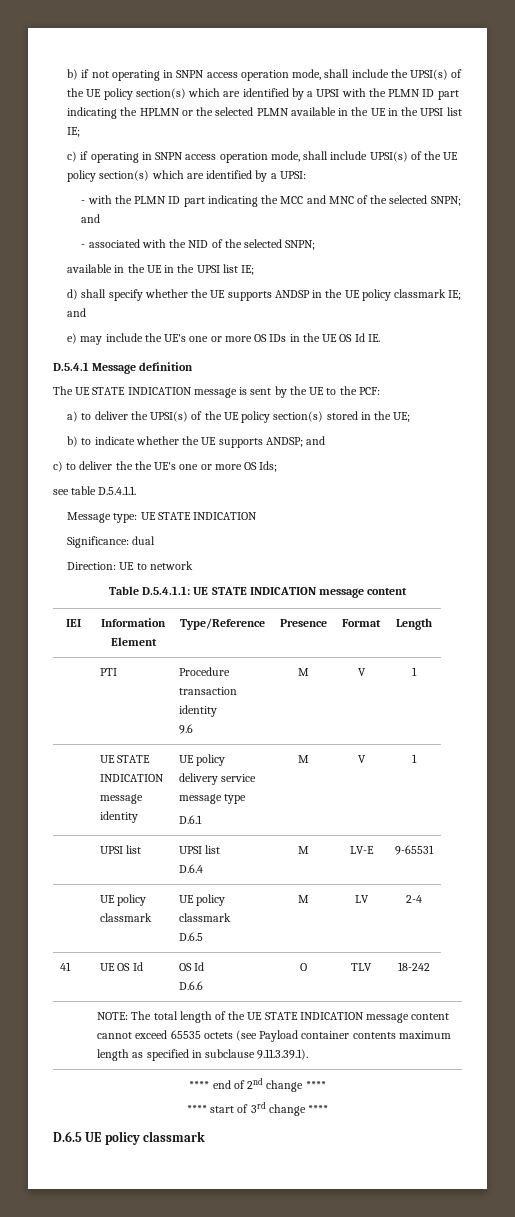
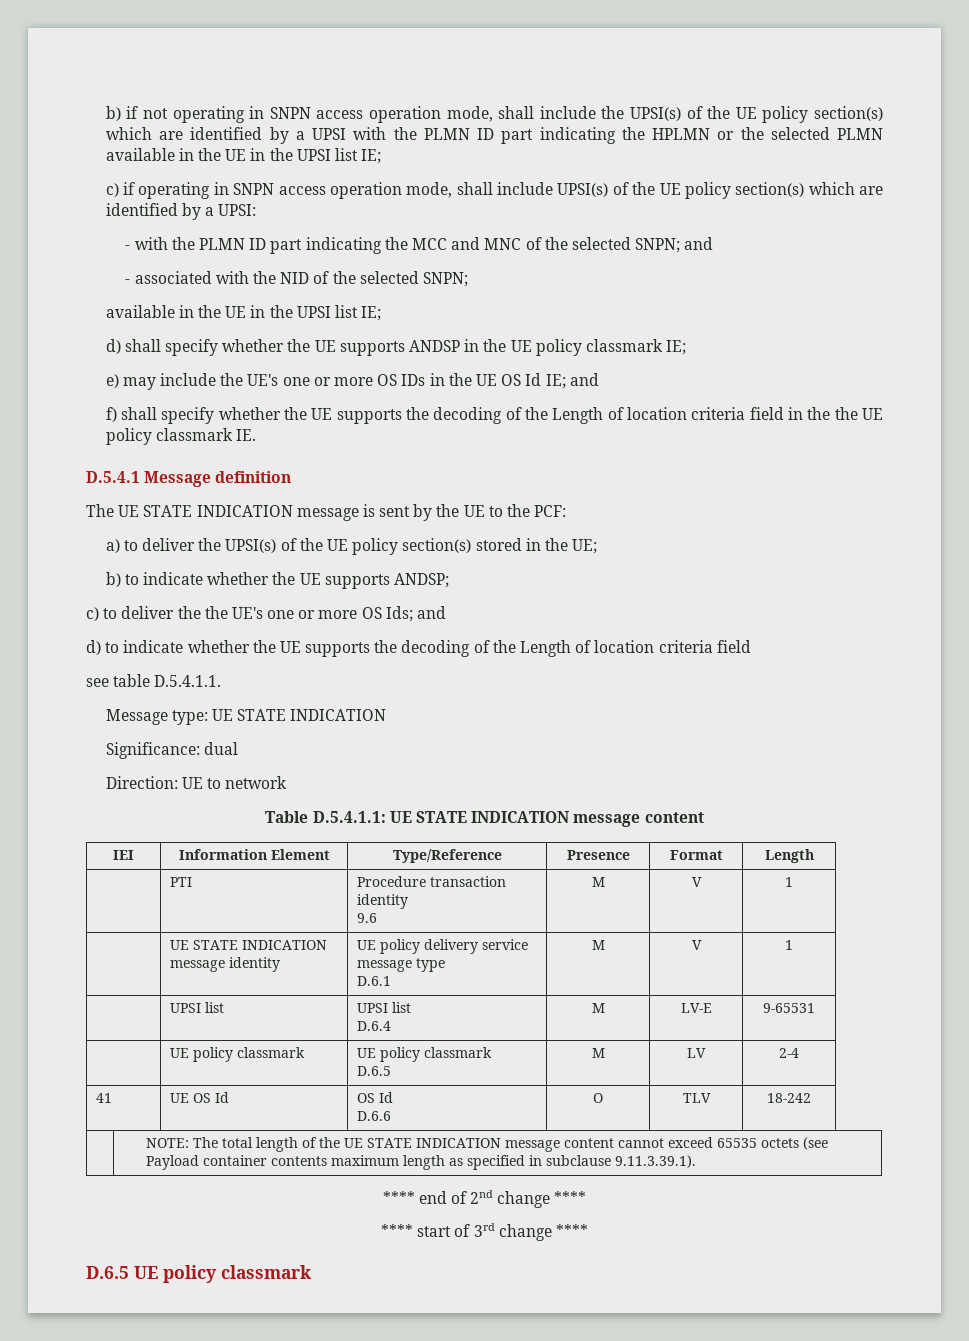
[67,308,87,317] and -> (687, 347) none
(365, 337) none -> [545,373,599,389] [105,407,884,424] [105,428,233,445] IE; and // f) shall specify whether the UE supports the decoding of the Length of location criteria field in the the UE policy classmark
[306,436,326,445] and -> (450, 580) none
(278, 466) none -> [417,606,447,619] [86,640,751,657] and // d) to indicate whether the UE supports the decoding of the Length of location criteria field

